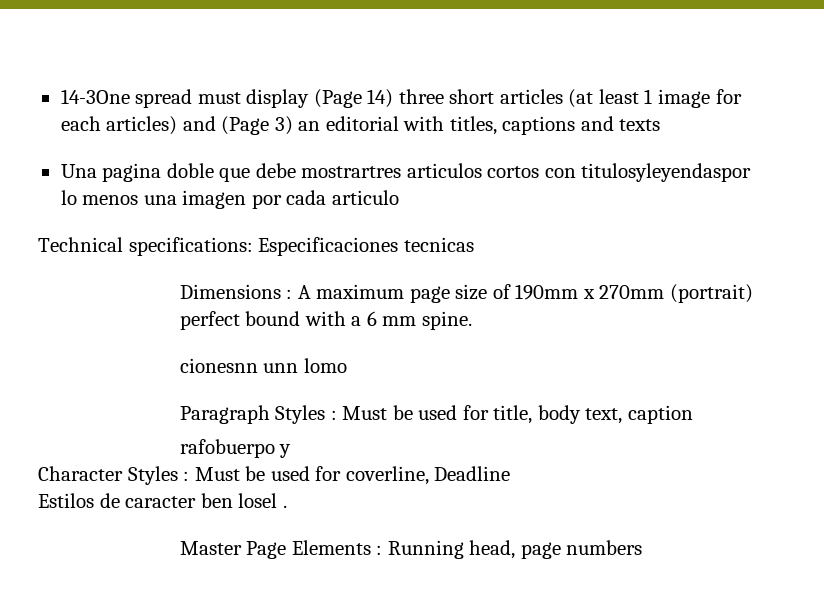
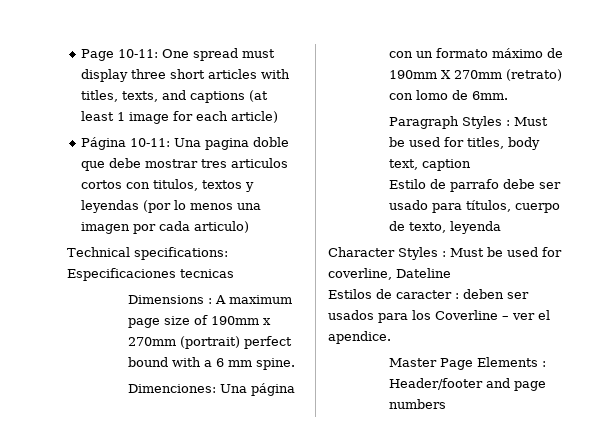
[60,89,130,104] 14-3One -> [81,49,190,61] Page 10-11: One
[313,89,394,108] (Page 14) -> (129, 75) none
(563, 96) none -> [261,69,291,79] [81,90,246,103] with titles, texts, and captions
[106,116,661,135] articles) and (Page 3) an editorial with titles, captions and texts // -> [231,111,279,123] [81,137,171,150] article) // Página 10-11:
[301,166,402,178] mostrartres -> [145,159,228,168] mostrar tres
[581,163,752,182] titulosyleyendaspor -> [153,179,255,192] [81,200,172,213] titulos, textos y leyendas (por
[331,190,399,205] articulo -> [194,221,250,233] articulo)
[179,358,299,373] cionesnn unn -> [127,383,295,396] [388,48,563,58] [388,69,562,81] [388,93,413,100] Dimenciones: Una página con un formato máximo de 190mm X 270mm (retrato) con
(347, 365) none -> [451,90,508,100] de 6mm.
[493,405,533,424] title, -> [466,137,504,149] titles,
[179,439,292,458] rafobuerpo y -> [388,179,561,192] [388,200,560,213] [388,221,501,234] Estilo de parrafo debe ser usado para títulos, cuerpo de texto, leyenda
[434,466,511,481] Deadline -> [396,268,451,278] Dateline
[200,493,287,508] ben losel . -> [455,289,529,299] [328,310,550,323] [328,331,391,344] : deben ser usados para los Coverline – ver el apendice.
[387,540,516,559] Running head, -> [388,378,510,390] Header/footer and

